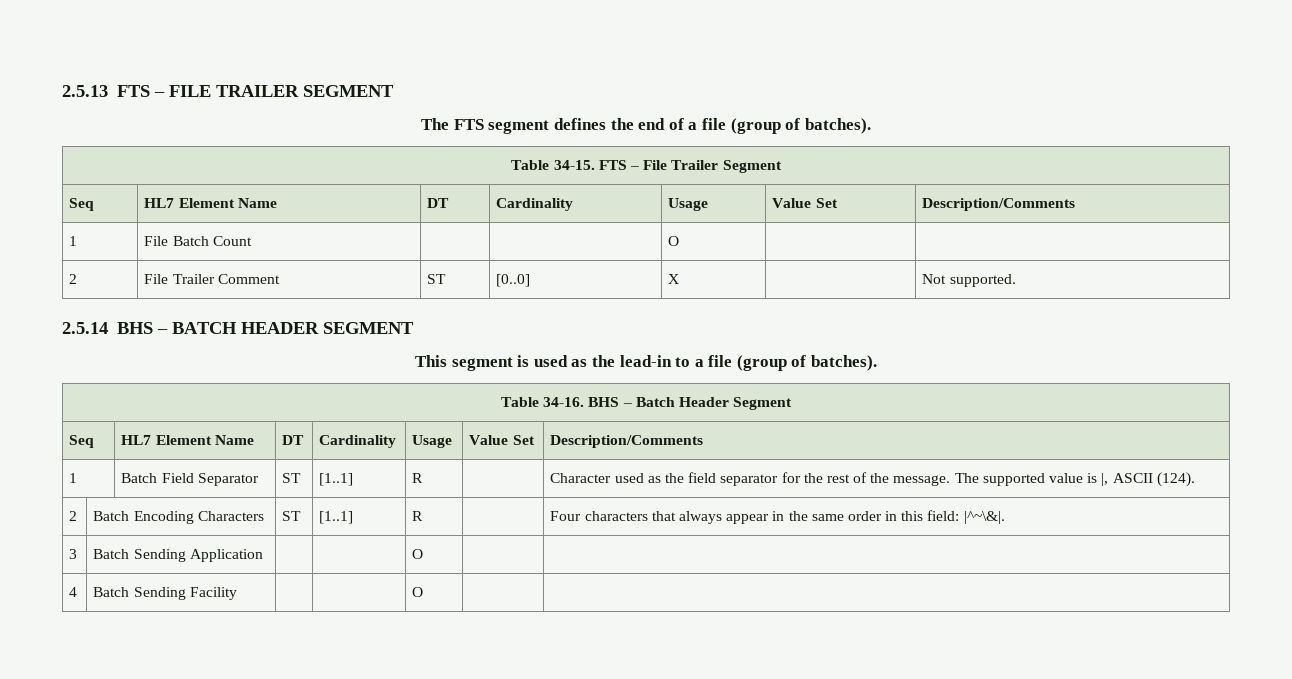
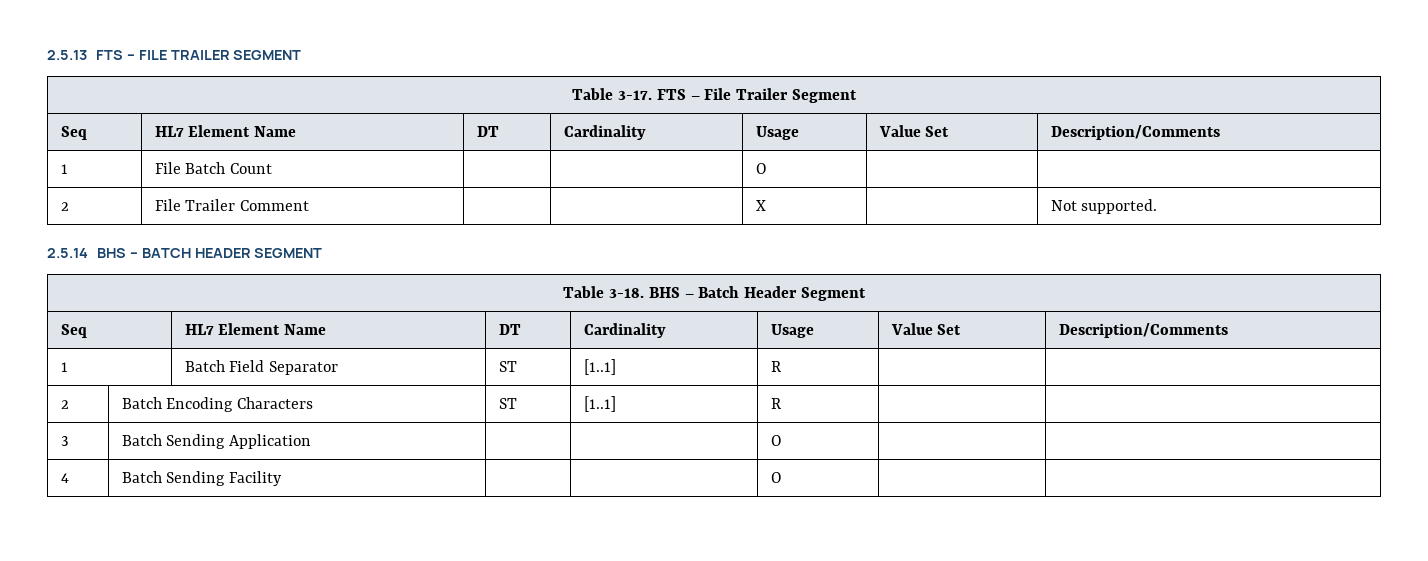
[421,118,871,134] [511,160,595,170] // The FTS segment defines the end of a file (group of batches). // Table 34-15. -> [572,88,653,100] // Table 3-17.
[427,274,447,284] [496,274,531,287] ST | [0..0] -> (310, 205) |
[414,355,878,371] [500,397,585,407] // This segment is used as the lead-in to a file (group of batches). // Table 34-16. -> [563,286,645,298] // Table 3-18.
[550,472,1195,487] Character used as the field separator for the rest of the message. The supported value is |, ASCII (124). -> (781, 366) none
[550,510,1005,524] Four characters that always appear in the same order in this field: |^~\&|. -> (781, 403) none

